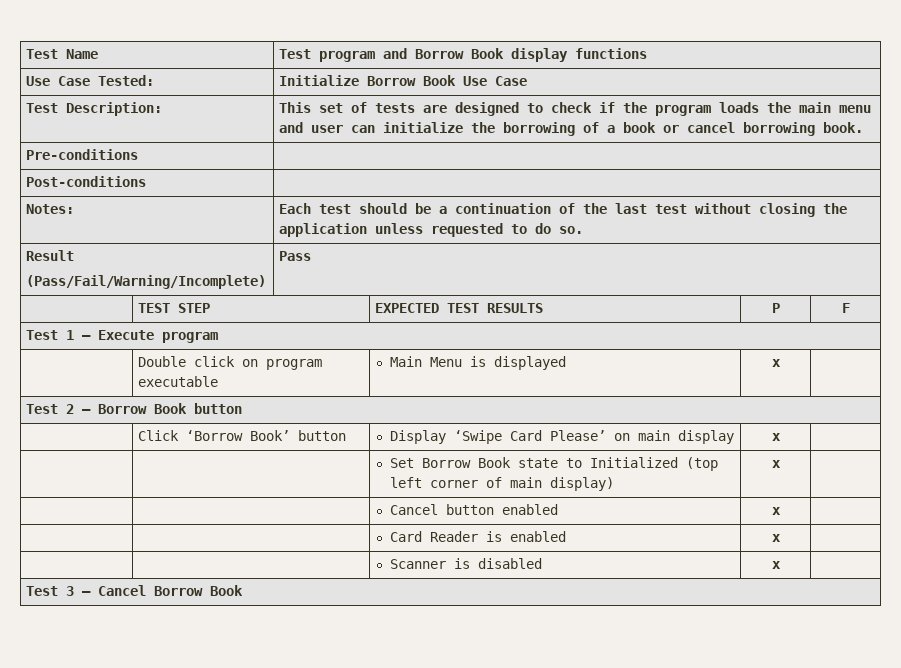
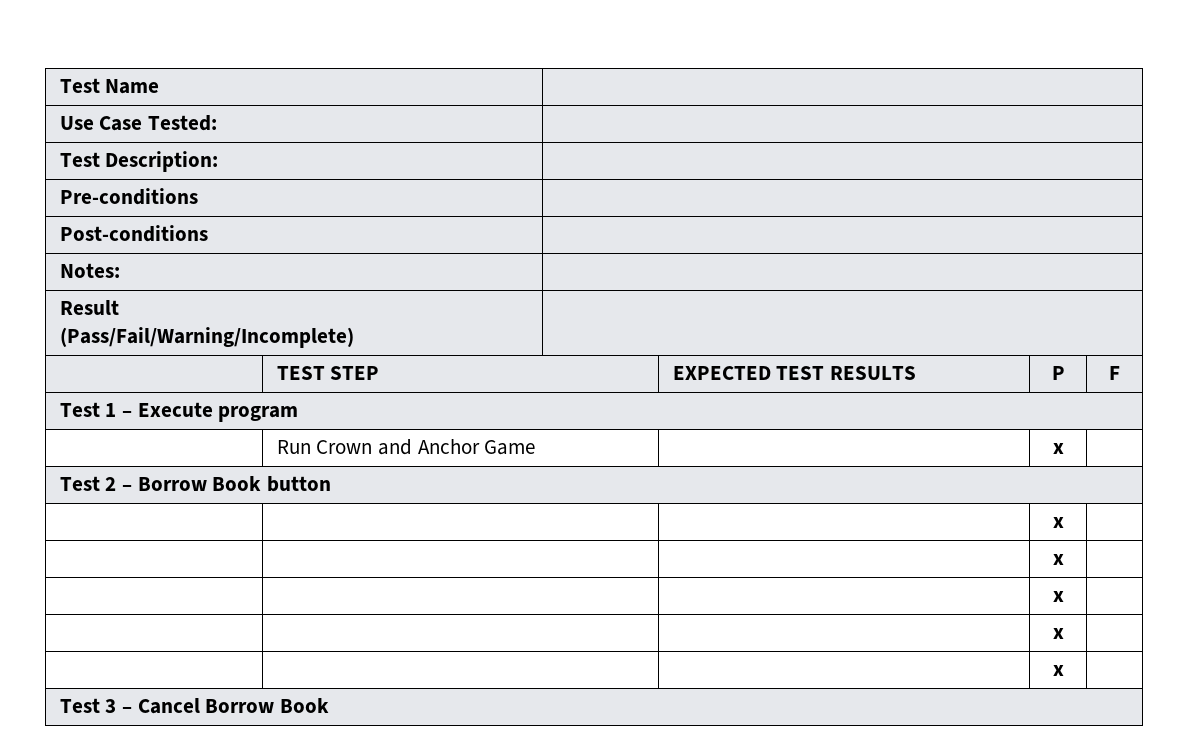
[278,48,647,62] [25,75,154,86] [278,75,527,86] [25,102,162,116] [278,102,871,116] [278,122,863,136] [25,149,138,160] [25,176,146,187] [25,204,74,214] [278,203,847,217] [278,223,583,237] Test program and Borrow Book display functions // Use Case Tested: | Initialize Borrow Book Use Case // Test Description: | This set of tests are designed to check if the program loads the main menu and user can initialize the borrowing of a book or cancel borrowing book. // Pre-conditions | // Post-conditions | // Notes: | Each test should be a continuation of the last test without closing the application unless requested to do so. -> [59,115,217,131] [59,151,219,172] [59,188,198,205] [59,225,208,242] [59,263,120,278] // Use Case Tested: | // Test Description: | // Pre-conditions | // Post-conditions | // Notes: |
[278,251,311,261] Pass -> (354, 337) none
[137,356,322,370] [137,376,218,387] [389,356,566,370] Double click on program executable | Main Menu is displayed -> [276,439,536,455] Run Crown and Anchor Game |
[137,430,346,441] [389,430,734,444] [771,433,781,441] [389,457,718,471] [389,477,614,491] [771,460,781,468] [389,504,558,515] [771,507,781,515] [389,531,566,542] [771,534,781,542] [389,558,542,569] Click ‘Borrow Book’ button | Display ‘Swipe Card Please’ on main display | x | // | | Set Borrow Book state to Initialized (top left corner of main display) | x | // | | Cancel button enabled | x | // | | Card Reader is enabled | x | // | | Scanner is disabled -> [1052,517,1064,528] [1052,554,1064,565] [1052,591,1064,602] [1052,628,1064,639] | | x | // | | | x | // | | | x | // | | | x | // | |

